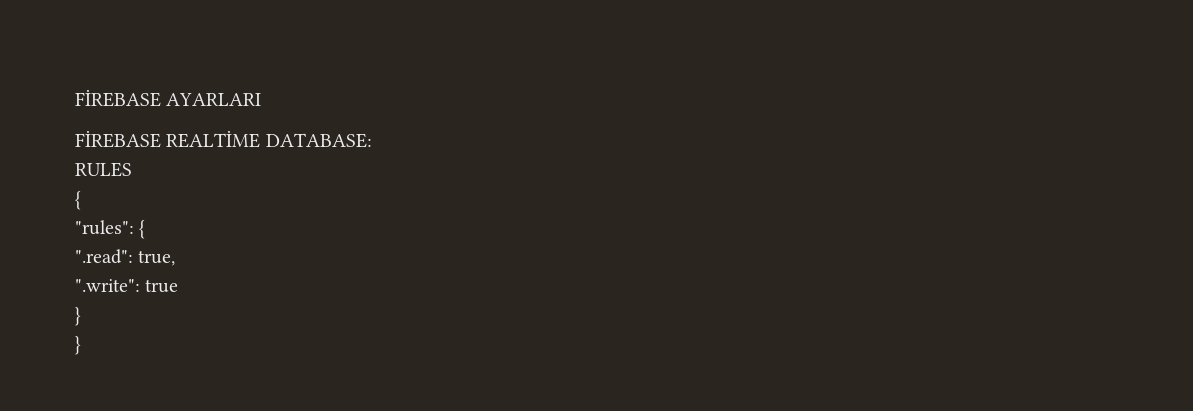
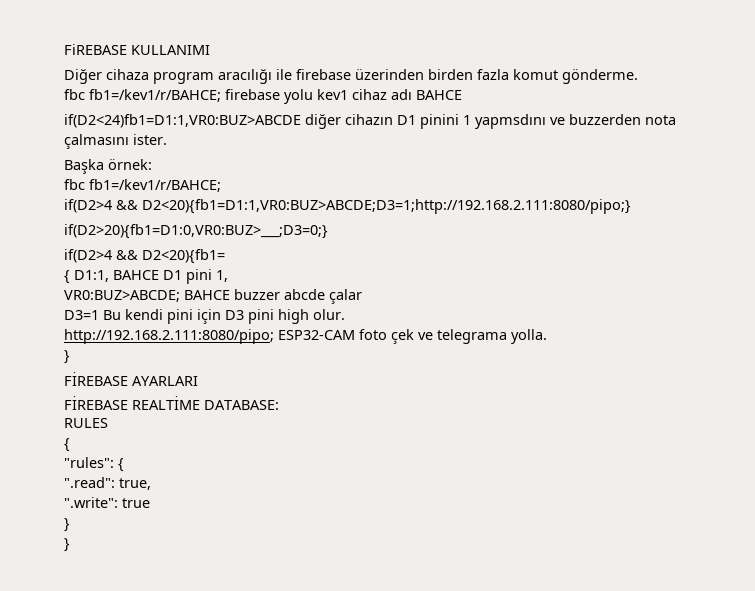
(75, 98) none -> [64,44,210,55] [64,69,638,84] [64,89,462,104] [64,114,676,129] [64,134,167,149] [64,159,152,174] [64,179,221,192] [64,199,631,214] [64,224,328,239] [64,249,225,264] [64,269,228,284] [64,289,362,304] [64,309,345,324] [64,329,547,344] [64,350,70,364] FiREBASE KULLANIMI // Diğer cihaza program aracılığı ile firebase üzerinden birden fazla komut gönderme. // fbc fb1=/kev1/r/BAHCE; firebase yolu kev1 cihaz adı BAHCE // if(D2<24)fb1=D1:1,VR0:BUZ>ABCDE diğer cihazın D1 pinini 1 yapmsdını ve buzzerden nota çalmasını ister. // Başka örnek: // fbc fb1=/kev1/r/BAHCE; // if(D2>4 && D2<20){fb1=D1:1,VR0:BUZ>ABCDE;D3=1;http://192.168.2.111:8080/pipo;} // if(D2>20){fb1=D1:0,VR0:BUZ>___;D3=0;} // if(D2>4 && D2<20){fb1= // { D1:1, BAHCE D1 pini 1, // VR0:BUZ>ABCDE; BAHCE buzzer abcde çalar // D3=1 Bu kendi pini için D3 pini high olur. // http://192.168.2.111:8080/pipo; ESP32-CAM foto çek ve telegrama yolla. // } //

